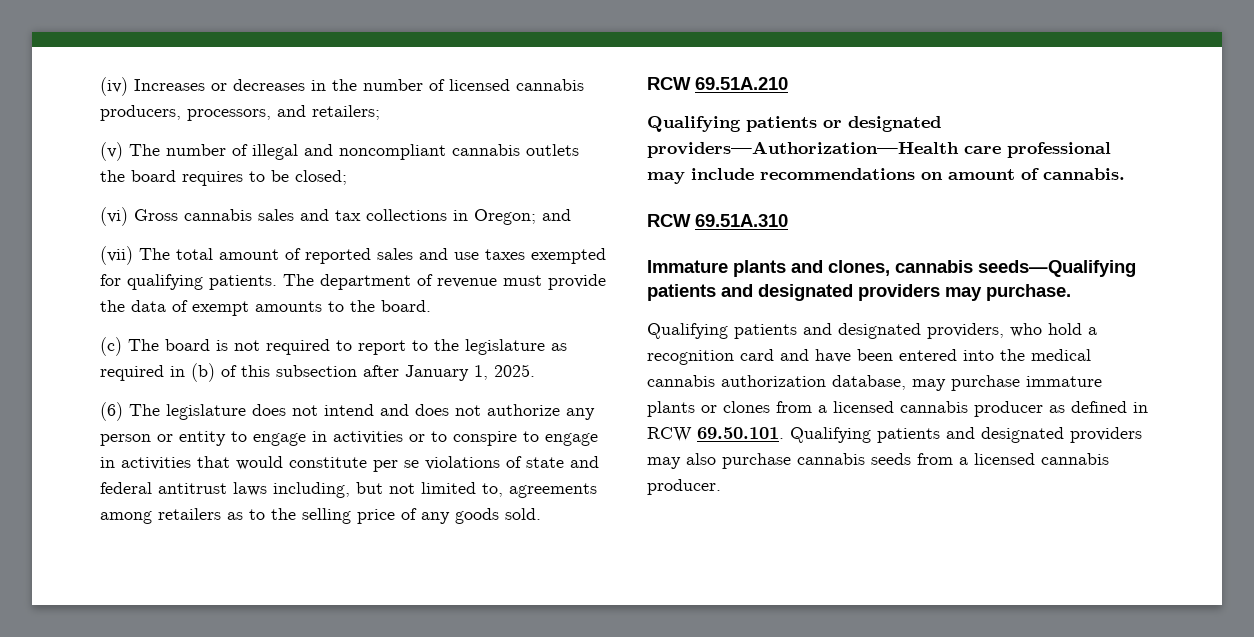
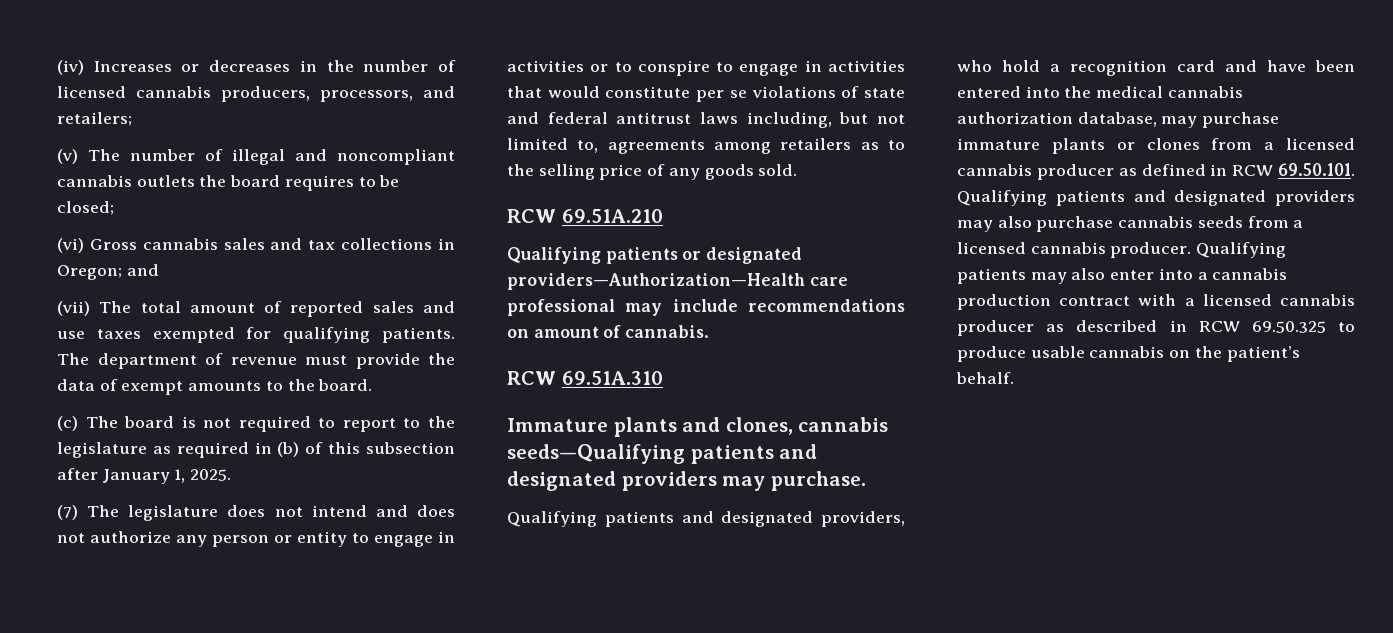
[100,402,123,421] (6) -> [57,505,78,520] (7)
(721, 487) none -> [1196,242,1287,258] [957,268,1288,284] [957,294,1355,310] [957,320,1355,336] [957,346,1300,362] [956,372,1014,384] Qualifying patients may also enter into a cannabis production contract with a licensed cannabis producer as described in RCW 69.50.325 to produce usable cannabis on the patient’s behalf.

